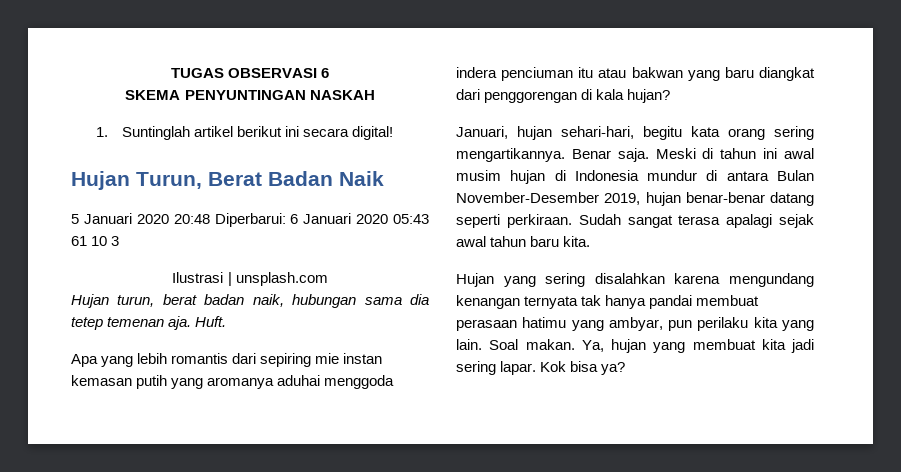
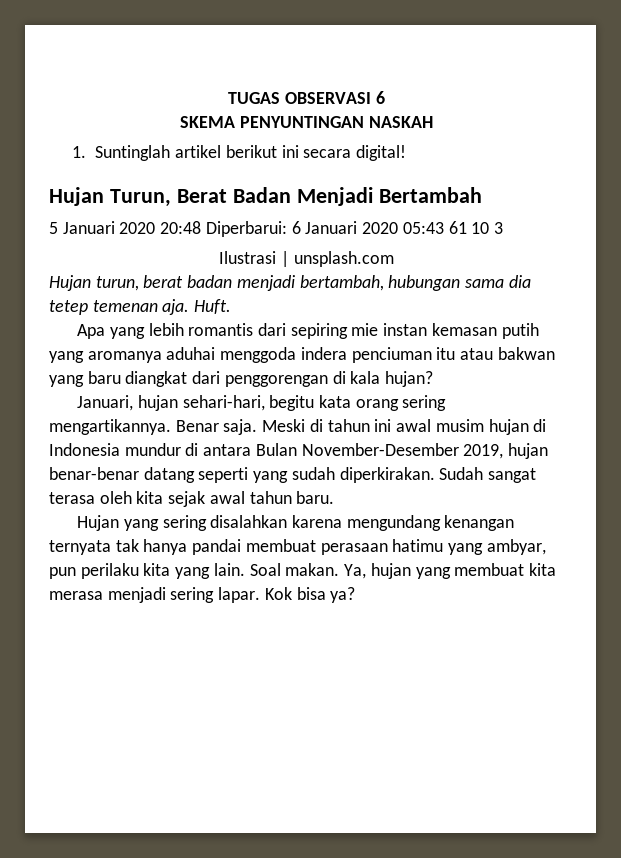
[339,171,384,186] Naik -> [296,187,482,206] Menjadi Bertambah
[252,294,284,307] naik, -> [236,275,384,291] menjadi bertambah,
[506,214,572,228] perkiraan. -> [253,467,435,483] yang sudah diperkirakan.
[726,214,773,228] apalagi -> [99,491,164,504] oleh kita
[530,236,591,247] baru kita. -> [296,491,335,504] baru.
[791,339,814,353] jadi -> [49,587,166,603] merasa menjadi

